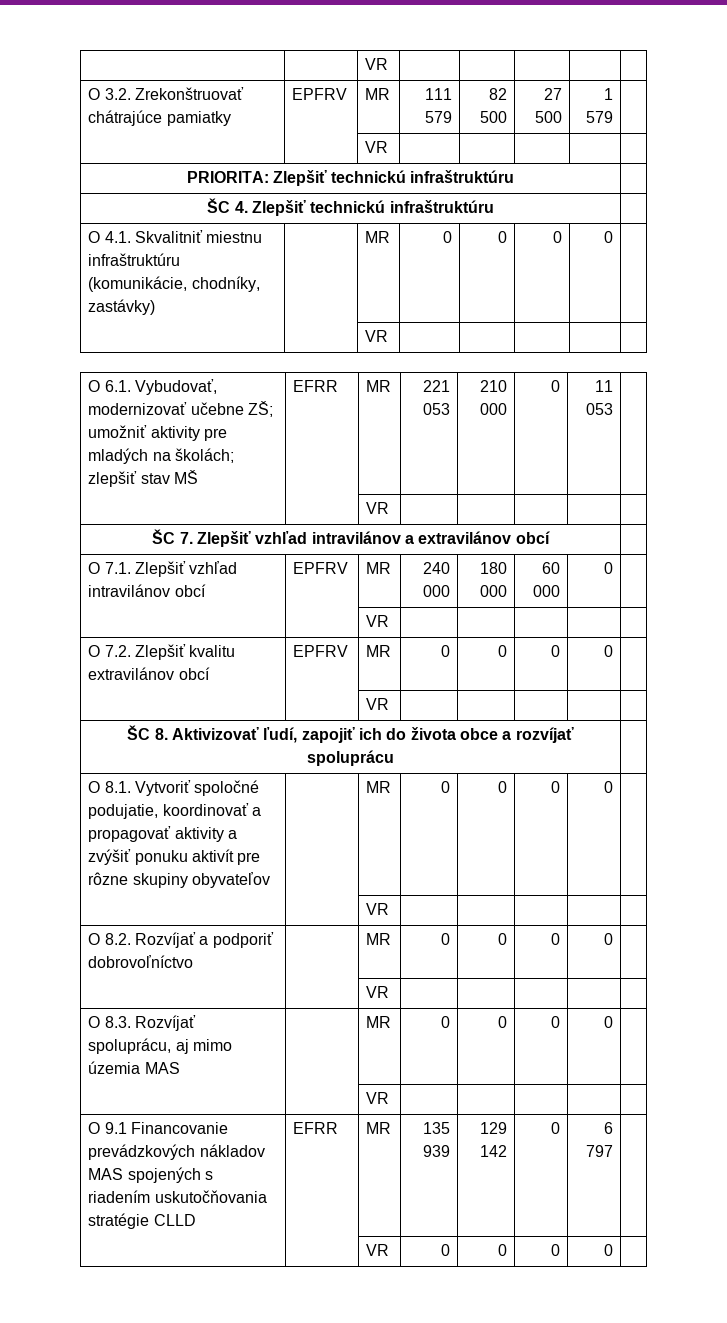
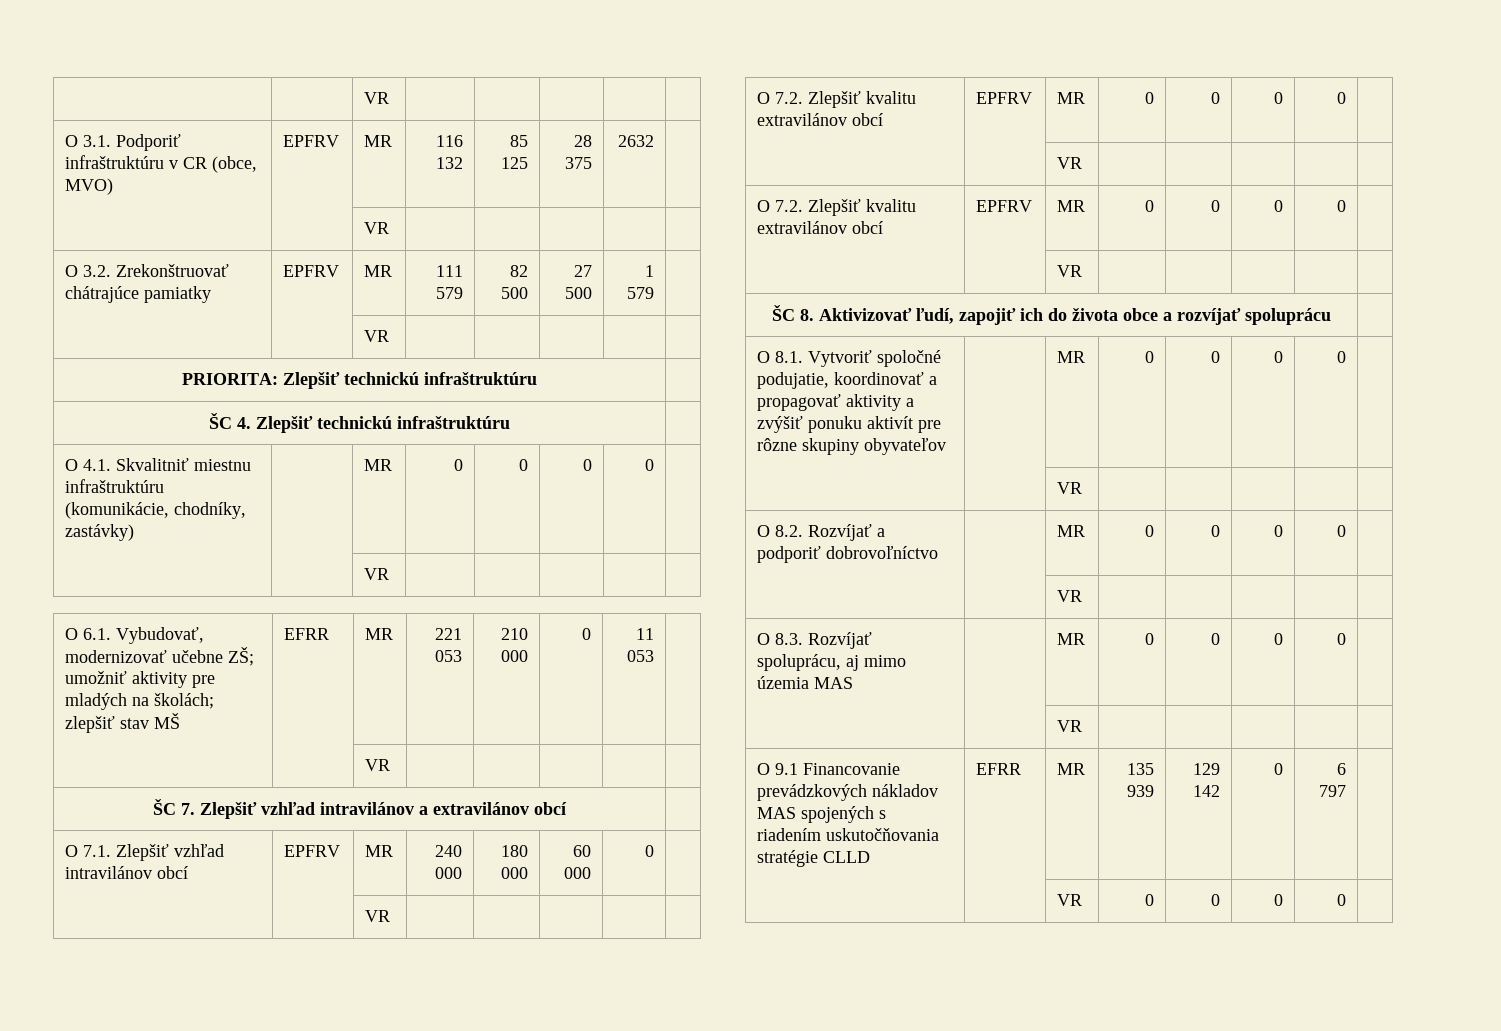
[365,58,389,70] | | VR | | | | | -> [364,92,390,104] [65,134,182,151] [65,155,258,173] [65,178,114,195] [283,135,340,147] [364,135,393,147] [435,135,463,147] [435,157,463,169] [509,135,528,147] [500,157,528,169] [573,135,592,147] [564,157,592,169] [617,135,654,147] [364,222,390,234] | | VR | | | | | // O 3.1. Podporiť infraštruktúru v CR (obce, MVO) | EPFRV | MR | 116 132 | 85 125 | 28 375 | 2632 | // | | VR | | | | |
(390, 704) none -> [757,199,917,216] [757,221,884,234] [976,200,1033,212] [1057,200,1086,212] [1144,200,1154,212] [1210,200,1220,212] [1273,200,1283,212] [1336,200,1346,212] [1057,265,1083,277] // O 7.2. Zlepšiť kvalitu extravilánov obcí | EPFRV | MR | 0 | 0 | 0 | 0 | // | | VR | | | | |

